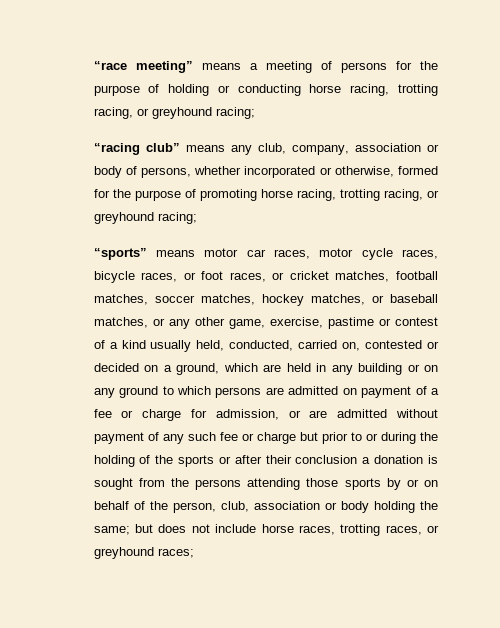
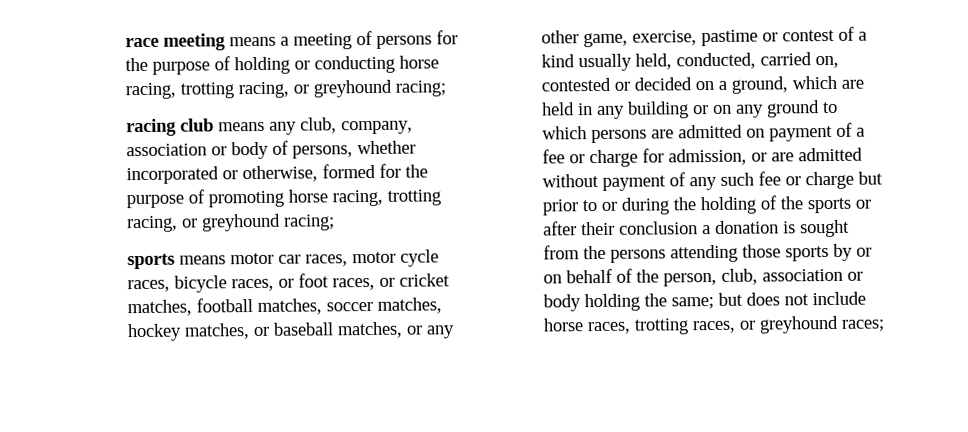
[93,61,193,73] “race meeting” -> [124,33,226,51] race meeting
[93,143,180,155] “racing club” -> [125,118,214,137] racing club
[93,248,147,260] “sports” -> [126,253,175,270] sports

